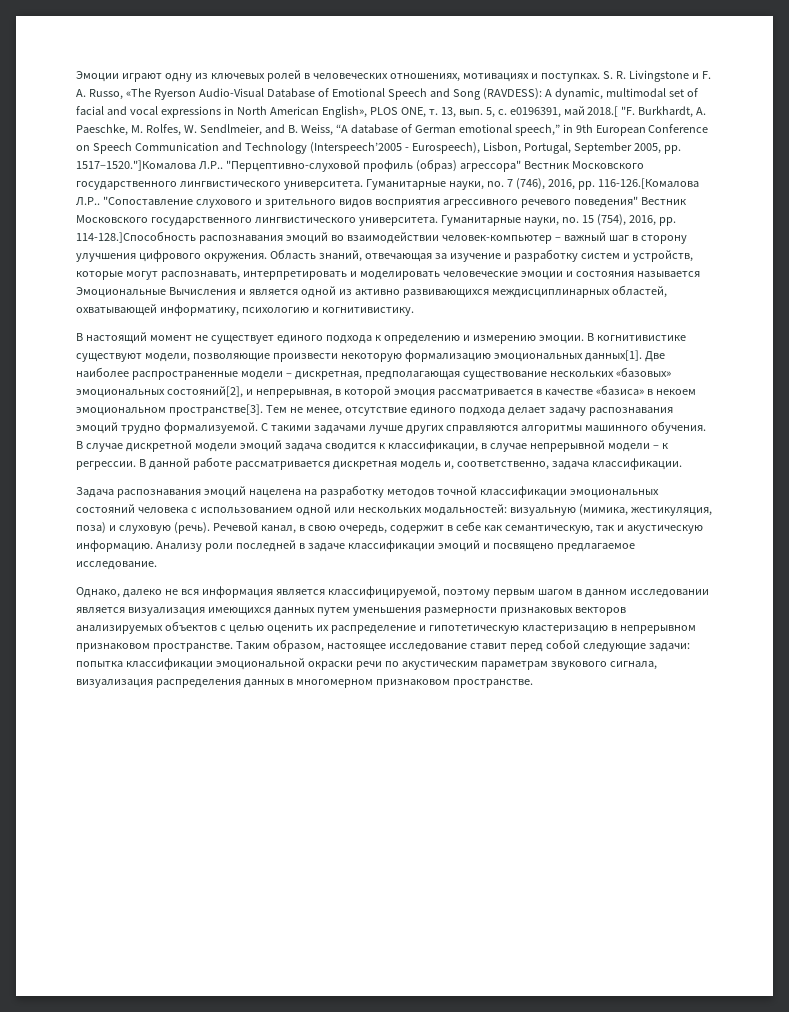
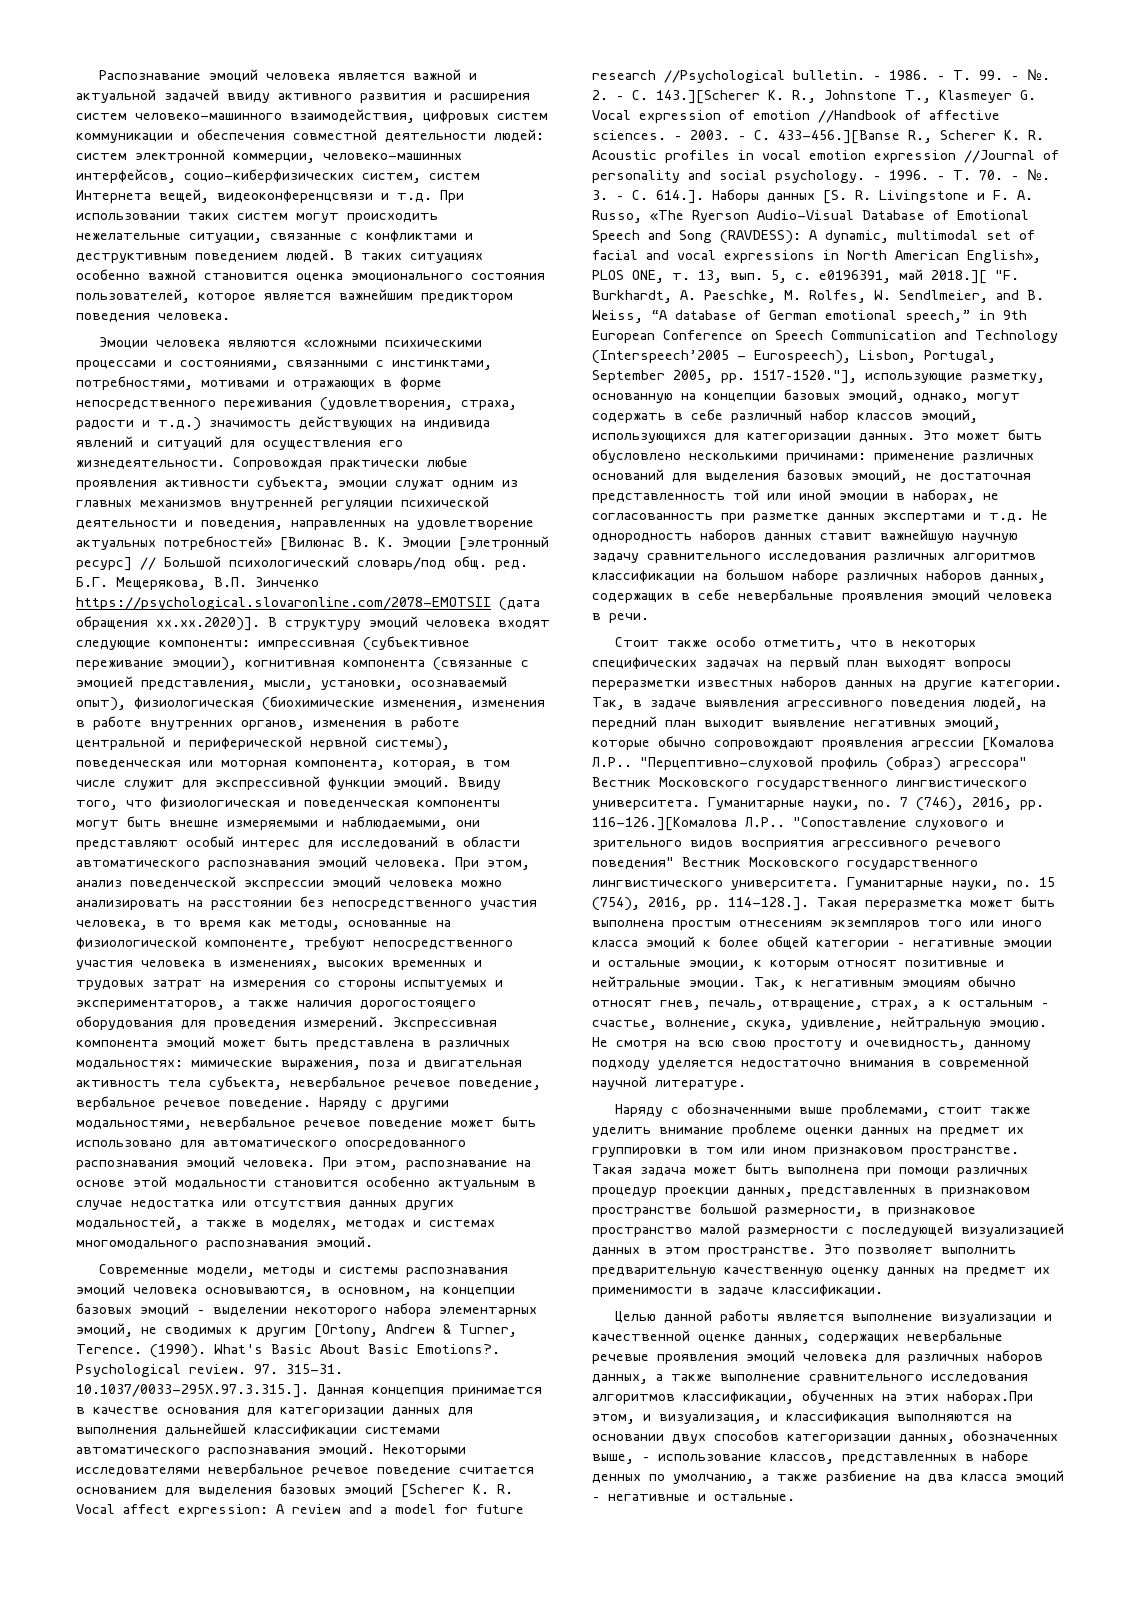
[76,70,613,82] Эмоции играют одну из ключевых ролей в человеческих отношениях, мотивациях и поступках. S. -> [99,69,478,82] [76,89,530,103] [76,109,548,123] [76,129,544,143] [76,149,462,163] [76,169,480,183] [76,189,464,203] [76,213,438,223] [76,230,473,243] [76,249,483,263] [76,269,545,282] [76,289,513,303] [76,313,230,322] [99,337,483,349] [76,360,492,370] [76,376,442,390] [76,397,517,411] [76,416,490,431] [76,436,403,450] [76,456,468,470] [76,476,518,490] [76,496,489,510] [76,520,534,530] [76,536,549,551] [76,556,528,571] [76,577,319,590] [76,597,540,611] [76,616,550,631] [76,636,470,651] [76,657,529,671] [76,676,507,690] [76,696,545,711] [76,716,460,730] [76,736,450,751] [76,760,510,770] [76,776,501,790] [76,797,500,810] [76,816,480,830] [76,836,520,850] [76,856,530,870] [76,876,502,890] [76,896,537,910] [76,920,451,930] [76,936,513,950] [76,960,482,970] [76,980,503,990] [76,1000,476,1010] [76,1016,497,1030] [76,1036,510,1050] [76,1060,522,1070] [76,1076,541,1090] [76,1096,449,1110] [76,1116,536,1130] [76,1140,466,1150] [76,1156,531,1170] [76,1176,536,1190] [76,1200,454,1210] [76,1216,495,1230] [76,1236,373,1250] [99,1264,509,1277] [76,1283,515,1297] [76,1303,537,1317] [76,1323,517,1338] [76,1344,500,1358] [76,1364,343,1377] [76,1384,542,1398] [76,1407,473,1417] [76,1423,440,1436] [76,1443,466,1457] [76,1463,534,1477] [76,1483,513,1498] [76,1504,524,1517] [592,69,1050,83] [592,90,1036,104] [592,110,1000,123] [592,130,1044,144] [592,150,1059,163] [592,169,1050,183] [592,189,847,204] Распознавание эмоций человека является важной и актуальной задачей ввиду активного развития и расширения систем человеко-машинного взаимодействия, цифровых систем коммуникации и обеспечения совместной деятельности людей: систем электронной коммерции, человеко-машинных интерфейсов, социо-киберфизических систем, систем Интернета вещей, видеоконференцсвязи и т.д. При использовании таких систем могут происходить нежелательные ситуации, связанные с конфликтами и деструктивным поведением людей. В таких ситуациях особенно важной становится оценка эмоционального состояния пользователей, которое является важнейшим предиктором поведения человека. // Эмоции человека являются «сложными психическими процессами и состояниями, связанными с инстинктами, потребностями, мотивами и отражающих в форме непосредственного переживания (удовлетворения, страха, радости и т.д.) значимость действующих на индивида явлений и ситуаций для осуществления его жизнедеятельности. Сопровождая практически любые проявления активности субъекта, эмоции служат одним из главных механизмов внутренней регуляции психической деятельности и поведения, направленных на удовлетворение актуальных потребностей» [Вилюнас В. К. Эмоции [элетронный ресурс] // Большой психологический словарь/под общ. ред. Б.Г. Мещерякова, В.П. Зинченко https://psychological.slovaronline.com/2078-EMOTSII (дата обращения хх.хх.2020)]. В структуру эмоций человека входят следующие компоненты: импрессивная (субъективное переживание эмоции), когнитивная компонента (связанные с эмоцией представления, мысли, установки, осознаваемый опыт), физиологическая (биохимические изменения, изменения в работе внутренних органов, изменения в работе центральной и периферической нервной системы), поведенческая или моторная компонента, которая, в том числе служит для экспрессивной функции эмоций. Ввиду того, что физиологическая и поведенческая компоненты могут быть внешне измеряемыми и наблюдаемыми, они представляют особый интерес для исследований в области автоматического распознавания эмоций человека. При этом, анализ поведенческой экспрессии эмоций человека можно анализировать на расстоянии без непосредственного участия человека, в то время как методы, основанные на физиологической компоненте, требуют непосредственного участия человека в изменениях, высоких временных и трудовых затрат на измерения со стороны испытуемых и экспериментаторов, а также наличия дорогостоящего оборудования для проведения измерений. Экспрессивная компонента эмоций может быть представлена в различных модальностях: мимические выражения, поза и двигательная активность тела субъекта, невербальное речевое поведение, вербальное речевое поведение. Наряду с другими модальностями, невербальное речевое поведение может быть использовано для автоматического опосредованного распознавания эмоций человека. При этом, распознавание на основе этой модальности становится особенно актуальным в случае недостатка или отсутствия данных других модальностей, а также в моделях, методах и системах многомодального распознавания эмоций. // Современные модели, методы и системы распознавания эмоций человека основываются, в основном, на концепции базовых эмоций – выделении некоторого набора элементарных эмоций, не сводимых к другим [Ortony, Andrew & Turner, Terence. (1990). What's Basic About Basic Emotions?. Psychological review. 97. 315-31. 10.1037/0033-295X.97.3.315.]. Данная концепция принимается в качестве основания для категоризации данных для выполнения дальнейшей классификации системами автоматического распознавания эмоций. Некоторыми исследователями невербальное речевое поведение считается основанием для выделения базовых эмоций [Scherer K. R. Vocal affect expression: A review and a model for future research //Psychological bulletin. – 1986. – Т. 99. – №. 2. – С. 143.][Scherer K. R., Johnstone T., Klasmeyer G. Vocal expression of emotion //Handbook of affective sciences. – 2003. – С. 433-456.][Banse R., Scherer K. R. Acoustic profiles in vocal emotion expression //Journal of personality and social psychology. – 1996. – Т. 70. – №. 3. – С. 614.]. Наборы данных [S.
[587,106,619,117] 2018.[ -> [931,270,987,284] 2018.][
[76,160,196,171] 1517–1520."]Комалова -> [753,370,1045,384] [592,389,1020,403] [592,409,978,423] [592,429,1042,443] [592,449,1034,463] [592,469,1031,483] [592,489,999,503] [592,510,1048,523] [592,529,1018,543] [592,553,1036,563] [592,569,1046,583] [592,589,1052,603] [592,613,649,623] [615,636,977,650] [592,656,1011,670] [592,676,1062,690] [592,696,1046,710] [592,716,1001,730] [592,736,1054,751] 1517–1520."], использующие разметку, основанную на концепции базовых эмоций, однако, могут содержать в себе различный набор классов эмоций, использующихся для категоризации данных. Это может быть обусловлено несколькими причинами: применение различных оснований для выделения базовых эмоций, не достаточная представленность той или иной эмоции в наборах, не согласованность при разметке данных экспертами и т.д. Не однородность наборов данных ставит важнейшую научную задачу сравнительного исследования различных алгоритмов классификации на большом наборе различных наборов данных, содержащих в себе невербальные проявления эмоций человека в речи. // Стоит также особо отметить, что в некоторых специфических задачах на первый план выходят вопросы переразметки известных наборов данных на другие категории. Так, в задаче выявления агрессивного поведения людей, на передний план выходит выявление негативных эмоций, которые обычно сопровождают проявления агрессии [Комалова
[597,178,699,189] 116-126.[Комалова -> [592,817,737,831] 116-126.][Комалова
[76,231,687,244] [76,249,693,262] [76,271,700,280] [76,285,667,298] [76,304,414,316] [76,332,686,344] [76,350,665,362] [76,367,671,380] [76,385,696,398] [76,404,673,416] [76,421,706,434] [76,440,668,452] [76,457,682,470] [76,485,659,498] [76,504,712,516] [76,521,703,534] [76,540,635,552] [76,561,157,570] [76,586,709,598] [76,607,626,616] [76,621,696,634] [76,639,690,652] [76,658,657,670] [76,679,533,688] 114-128.]Способность распознавания эмоций во взаимодействии человек-компьютер – важный шаг в сторону улучшения цифрового окружения. Область знаний, отвечающая за изучение и разработку систем и устройств, которые могут распознавать, интерпретировать и моделировать человеческие эмоции и состояния называется Эмоциональные Вычисления и является одной из активно развивающихся междисциплинарных областей, охватывающей информатику, психологию и когнитивистику. // В настоящий момент не существует единого подхода к определению и измерению эмоции. В когнитивистике существуют модели, позволяющие произвести некоторую формализацию эмоциональных данных[1]. Две наиболее распространенные модели – дискретная, предполагающая существование нескольких «базовых» эмоциональных состояний[2], и непрерывная, в которой эмоция рассматривается в качестве «базиса» в некоем эмоциональном пространстве[3]. Тем не менее, отсутствие единого подхода делает задачу распознавания эмоций трудно формализуемой. С такими задачами лучше других справляются алгоритмы машинного обучения. В случае дискретной модели эмоций задача сводится к классификации, в случае непрерывной модели – к регрессии. В данной работе рассматривается дискретная модель и, соответственно, задача классификации. // Задача распознавания эмоций нацелена на разработку методов точной классификации эмоциональных состояний человека с использованием одной или нескольких модальностей: визуальную (мимика, жестикуляция, поза) и слуховую (речь). Речевой канал, в свою очередь, содержит в себе как семантическую, так и акустическую информацию. Анализу роли последней в задаче классификации эмоций и посвящено предлагаемое исследование. // Однако, далеко не вся информация является классифицируемой, поэтому первым шагом в данном исследовании является визуализация имеющихся данных путем уменьшения размерности признаковых векторов анализируемых объектов с целью оценить их распределение и гипотетическую кластеризацию в непрерывном признаковом пространстве. Таким образом, настоящее исследование ставит перед собой следующие задачи: попытка классификации эмоциональной окраски речи по акустическим параметрам звукового сигнала, визуализация распределения данных в многомерном признаковом пространстве. -> [728,896,1055,911] [592,920,1042,930] [592,936,1052,950] [592,960,1004,970] [592,976,1016,990] [592,1000,1049,1010] [592,1016,1047,1030] [592,1037,1031,1050] [592,1056,1029,1070] [592,1076,746,1090] [615,1103,1032,1117] [592,1123,1024,1137] [592,1147,1019,1157] [592,1163,1028,1177] [592,1187,1030,1197] [592,1203,976,1217] [592,1223,1064,1237] [592,1244,1016,1257] [592,1267,1050,1277] [592,1284,883,1297] [615,1310,1053,1324] [592,1330,1003,1344] [592,1350,1043,1364] [592,1374,1028,1384] [592,1390,1033,1404] [592,1411,1012,1424] [592,1430,1058,1444] [592,1450,1029,1464] [592,1470,1064,1484] [592,1494,795,1502] 114-128.]. Такая переразметка может быть выполнена простым отнесениям экземпляров того или иного класса эмоций к более общей категории – негативные эмоции и остальные эмоции, к которым относят позитивные и нейтральные эмоции. Так, к негативным эмоциям обычно относят гнев, печаль, отвращение, страх, а к остальным – счастье, волнение, скука, удивление, нейтральную эмоцию. Не смотря на всю свою простоту и очевидность, данному подходу уделяется недостаточно внимания в современной научной литературе. // Наряду с обозначенными выше проблемами, стоит также уделить внимание проблеме оценки данных на предмет их группировки в том или ином признаковом пространстве. Такая задача может быть выполнена при помощи различных процедур проекции данных, представленных в признаковом пространстве большой размерности, в признаковое пространство малой размерности с последующей визуализацией данных в этом пространстве. Это позволяет выполнить предварительную качественную оценку данных на предмет их применимости в задаче классификации. // Целью данной работы является выполнение визуализации и качественной оценке данных, содержащих невербальные речевые проявления эмоций человека для различных наборов данных, а также выполнение сравнительного исследования алгоритмов классификации, обученных на этих наборах.При этом, и визуализация, и классификация выполняются на основании двух способов категоризации данных, обозначенных выше, – использование классов, представленных в наборе денных по умолчанию, а также разбиение на два класса эмоций – негативные и остальные.

